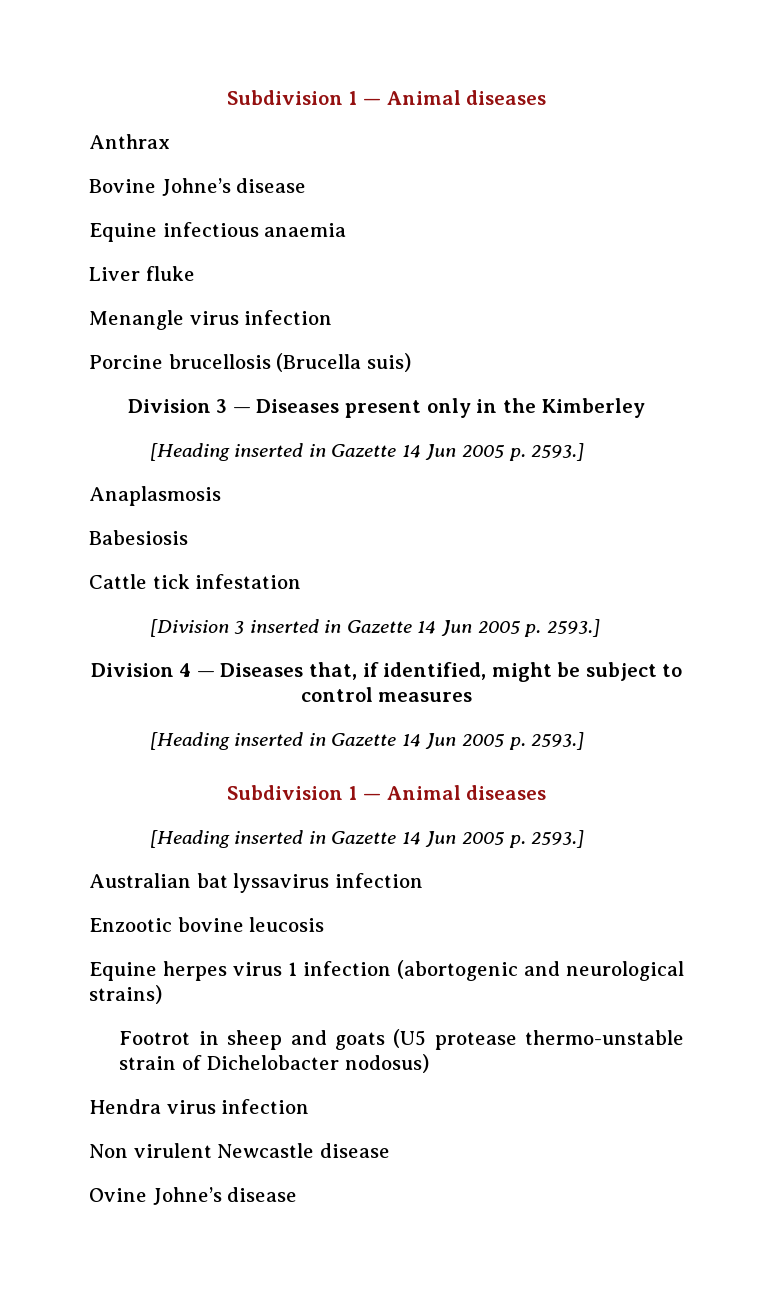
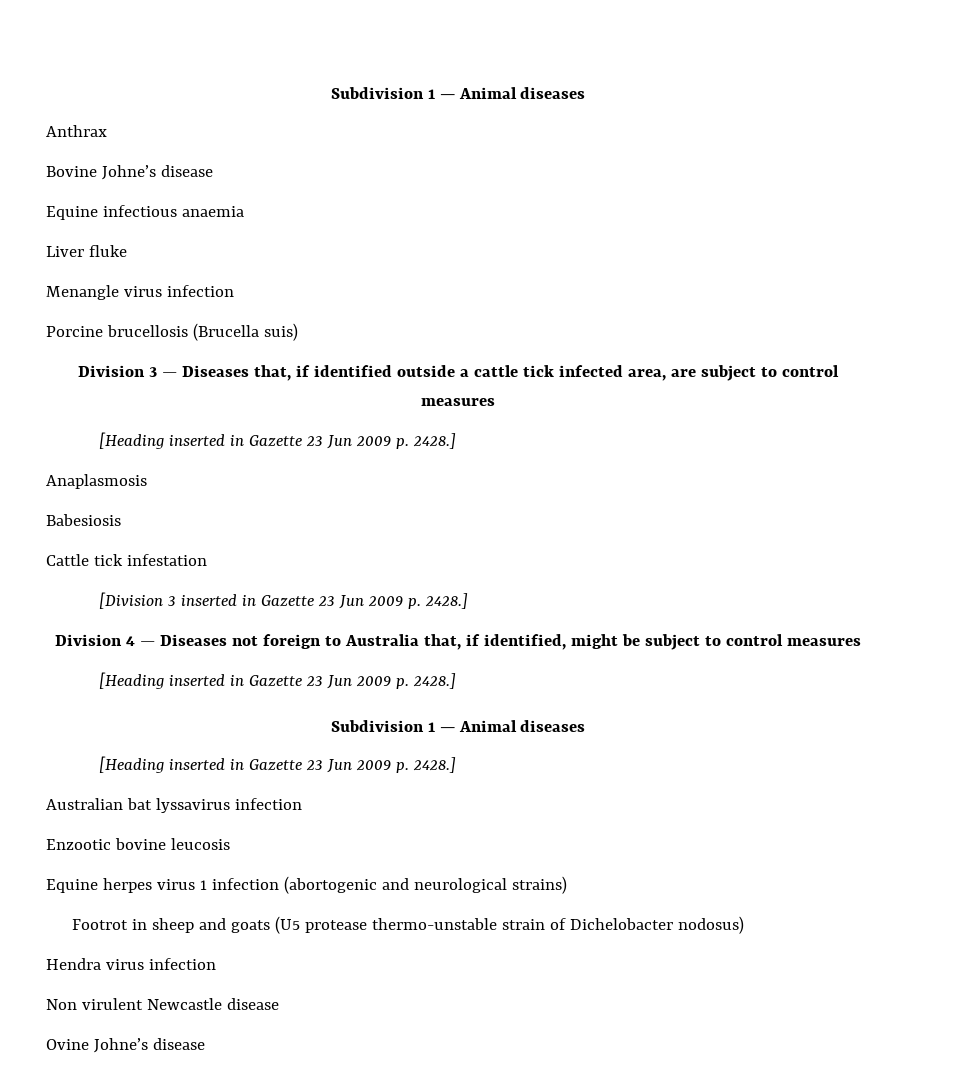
[345,398,646,418] [149,443,585,461] present only in the Kimberley // [Heading inserted in Gazette 14 Jun 2005 p. 2593.] -> [254,365,839,381] [421,398,495,406] [98,432,456,449] that, if identified outside a cattle tick infected area, are subject to control measures // [Heading inserted in Gazette 23 Jun 2009 p. 2428.]
[417,619,600,637] 14 Jun 2005 p. 2593.] -> [317,593,468,609] 23 Jun 2009 p. 2428.]
(304, 670) none -> [232,634,420,649] not foreign to Australia
[401,732,585,750] 14 Jun 2005 p. 2593.] -> [305,673,456,689] 23 Jun 2009 p. 2428.]
[401,830,585,848] 14 Jun 2005 p. 2593.] -> [305,757,456,773] 23 Jun 2009 p. 2428.]

